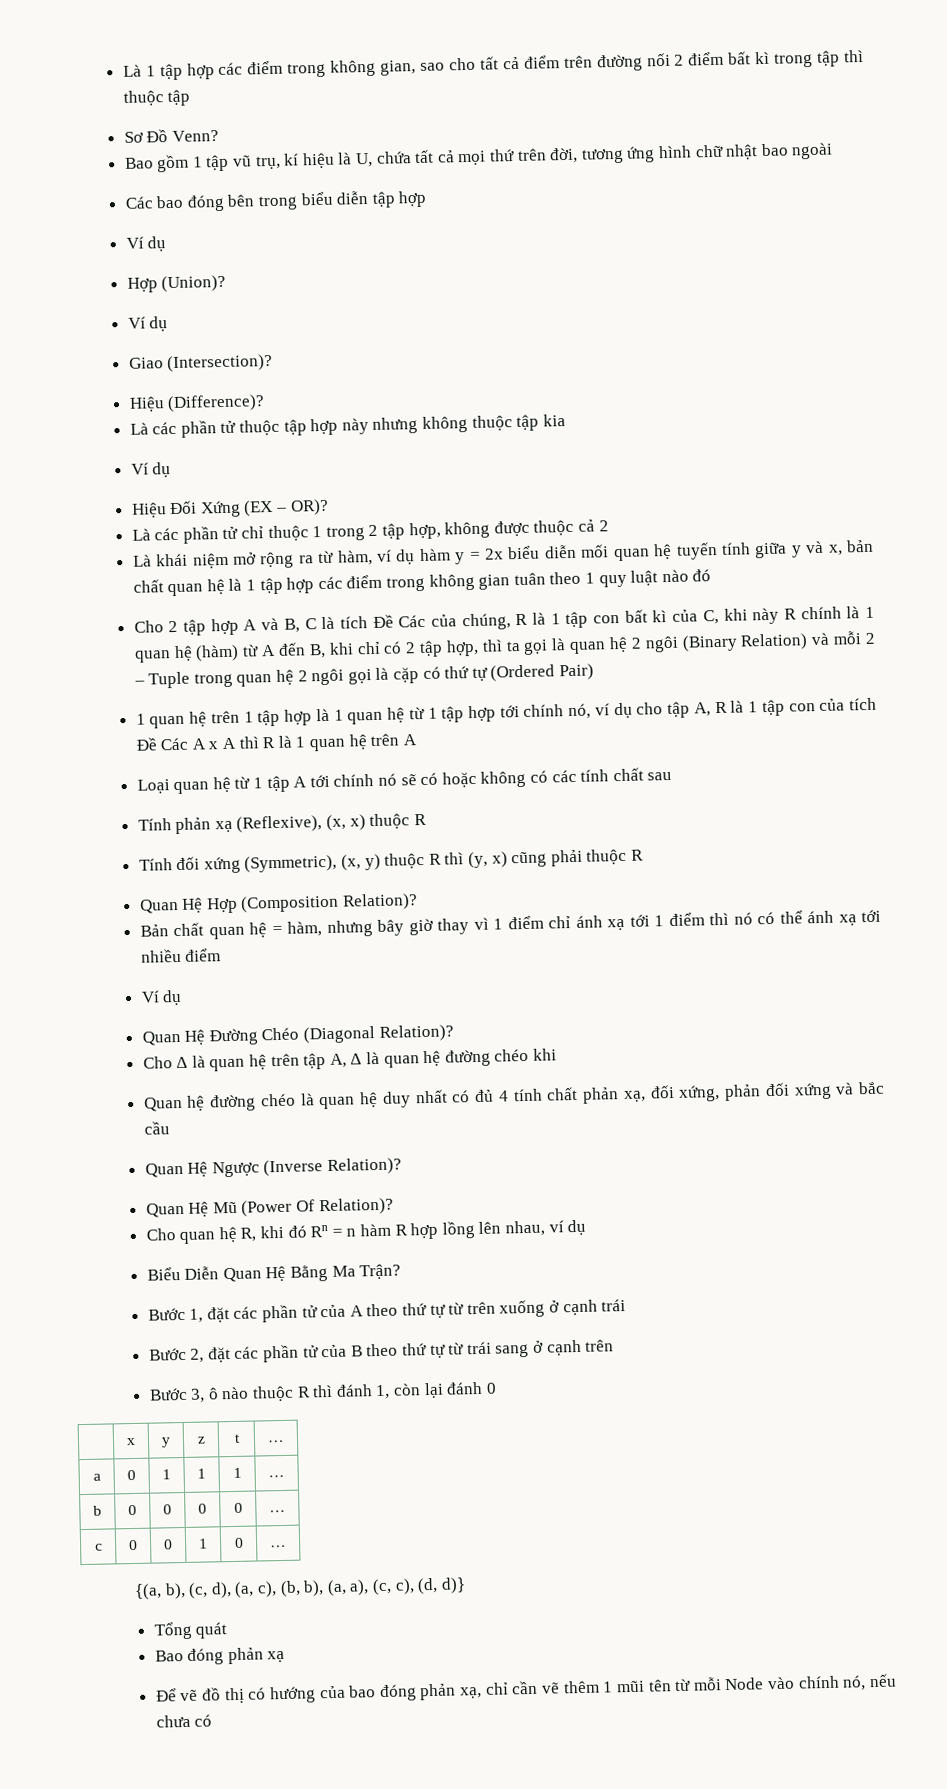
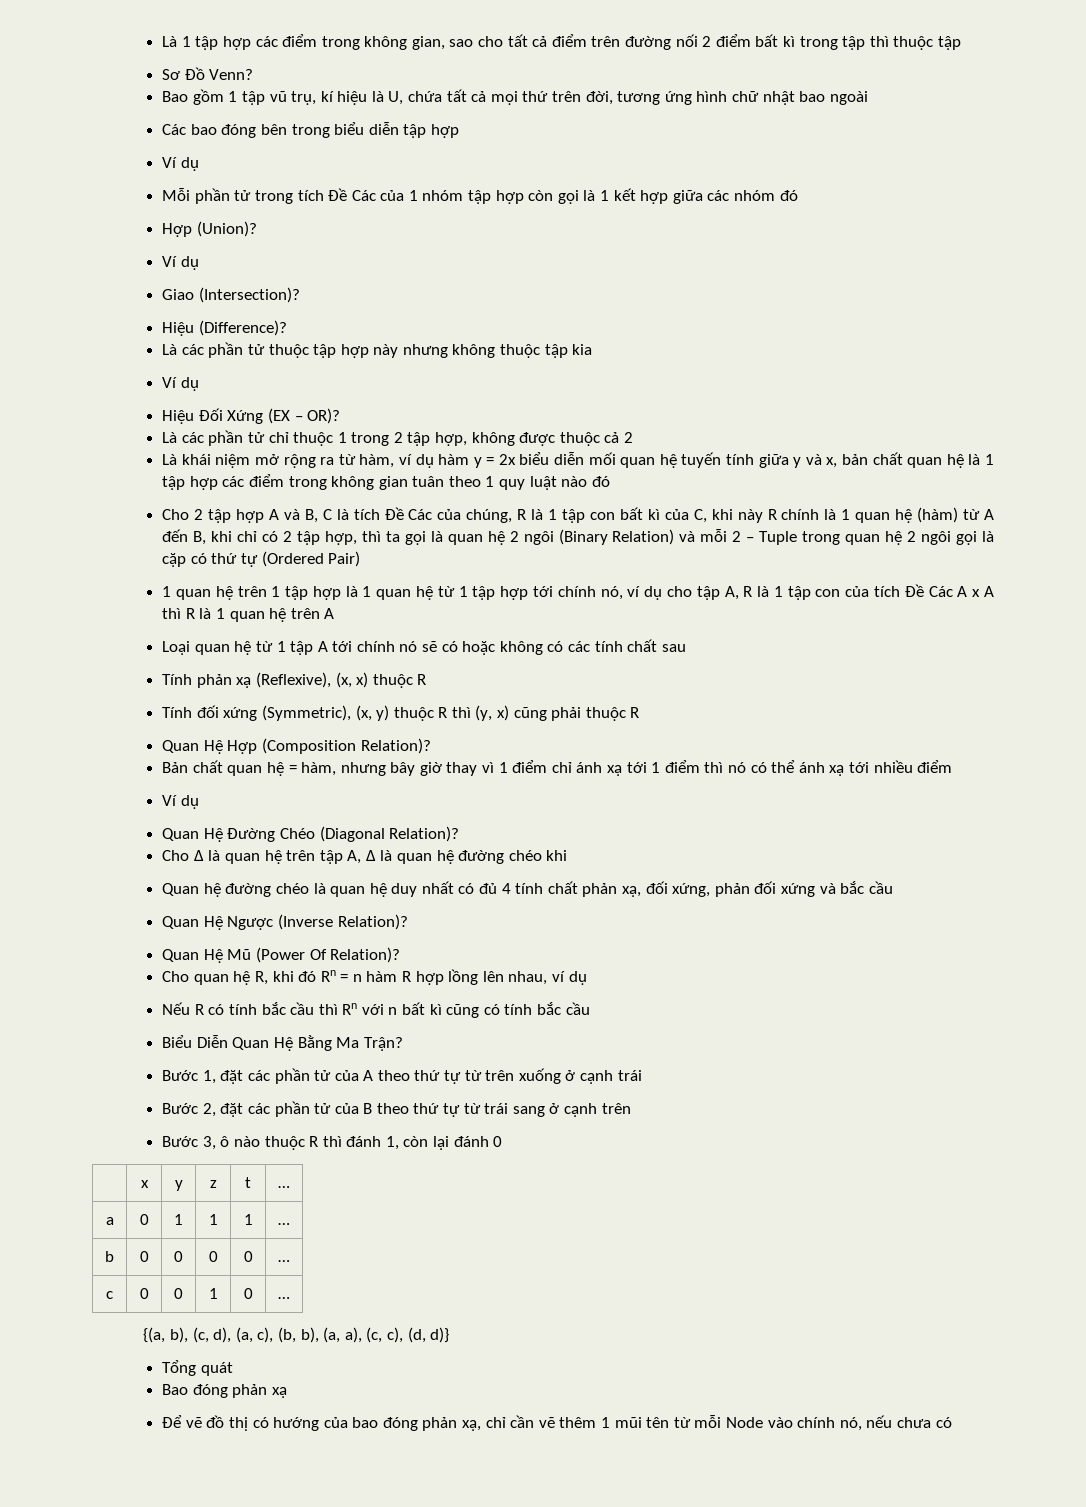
(167, 244) none -> [162,188,798,204] // Mỗi phần tử trong tích Đề Các của 1 nhóm tập hợp còn gọi là 1 kết hợp giữa các nhóm đó
(587, 1227) none -> [162,1002,590,1018] // Nếu R có tính bắc cầu thì Rn với n bất kì cũng có tính bắc cầu

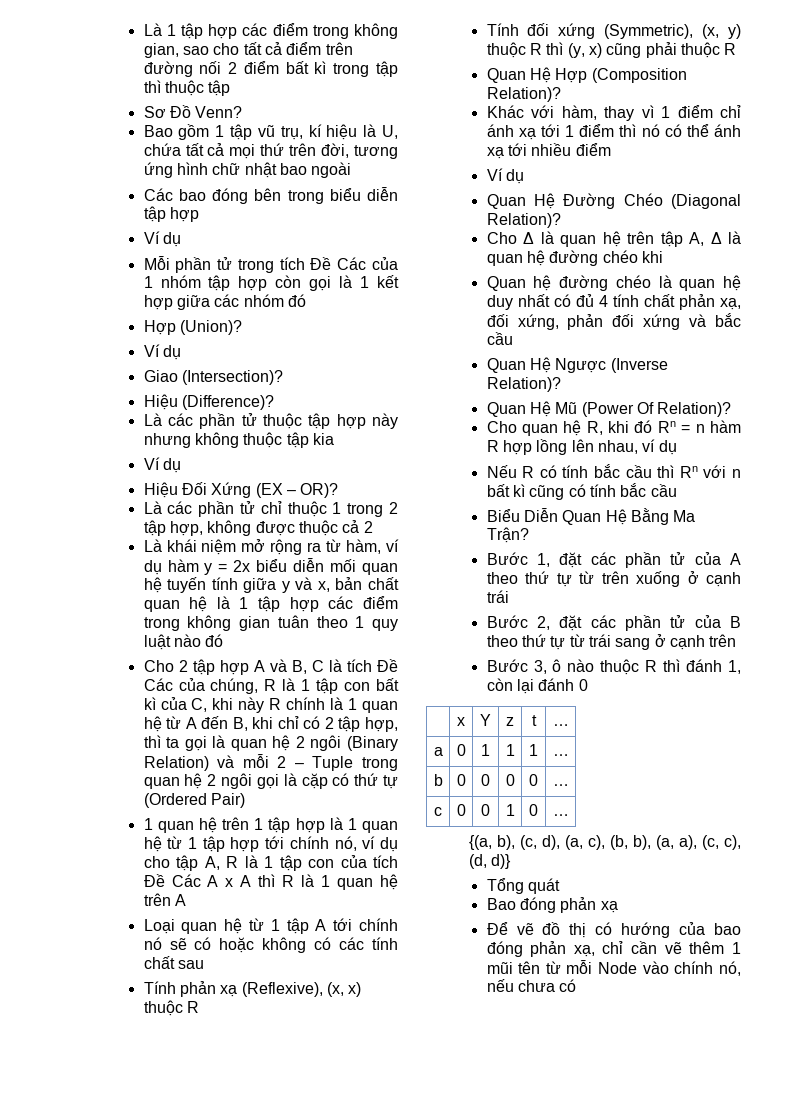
[917,507,959,523] (hàm) -> (162, 724) none
[162,760,442,776] Bản chất quan hệ = hàm, nhưng bây giờ -> [486,105,597,120] Khác với hàm,
[174,1180,183,1191] y -> [480,714,491,726] Y

